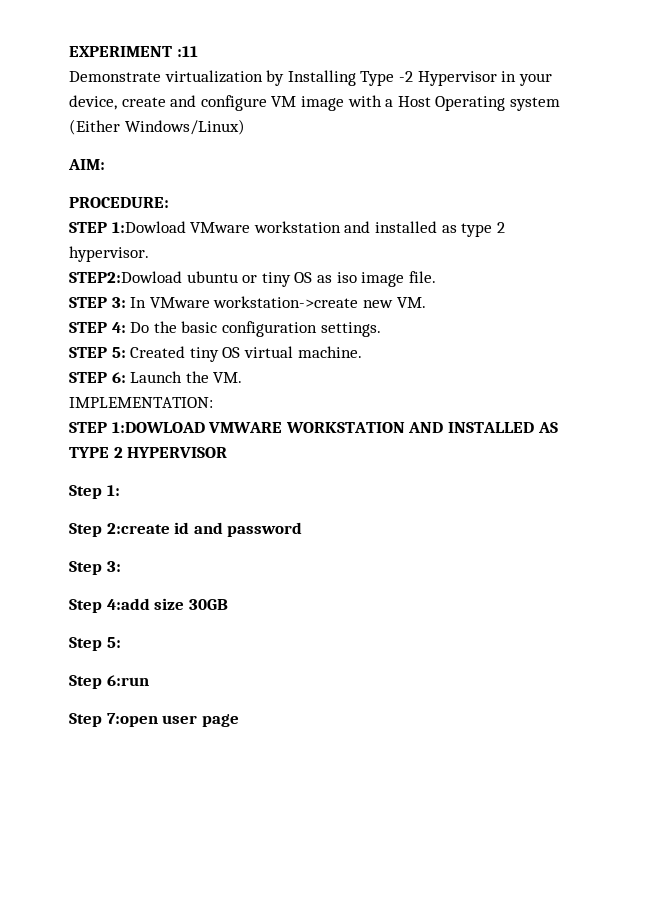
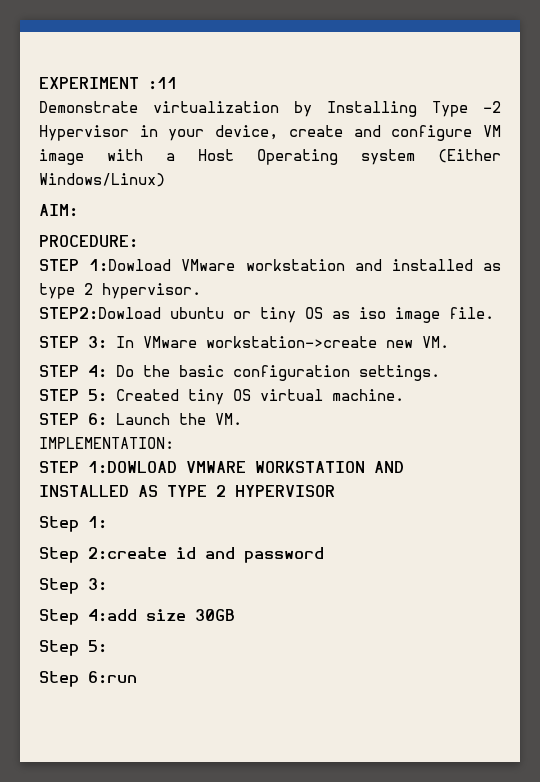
[69,713,239,727] // Step 7:open user page -> (137, 677) none

